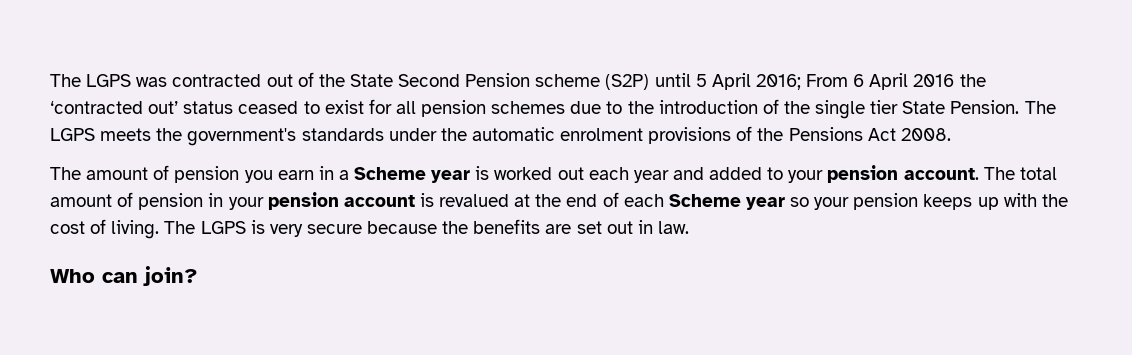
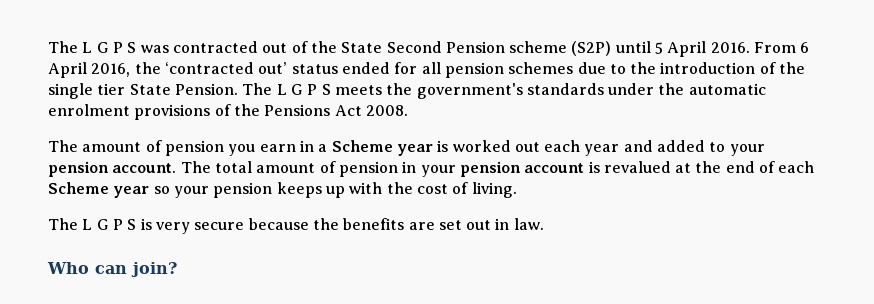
[50,74,132,87] The LGPS -> [48,41,137,53] The L G P S
[755,74,801,90] 2016; -> [710,42,750,53] 2016.
[913,74,955,87] 2016 -> [91,63,131,77] 2016,
[238,100,364,114] ceased to exist -> [341,62,390,74] ended
[50,128,95,141] LGPS -> [276,84,331,95] L G P S
[164,221,246,234] The LGPS -> [48,218,137,230] // The L G P S

